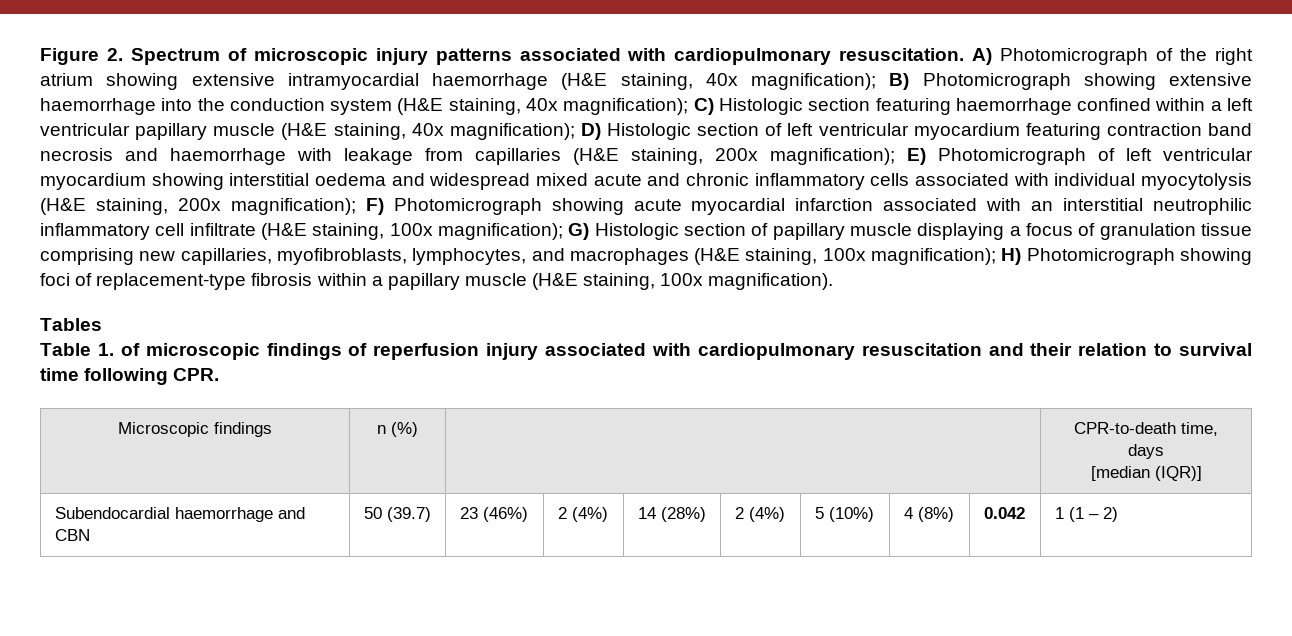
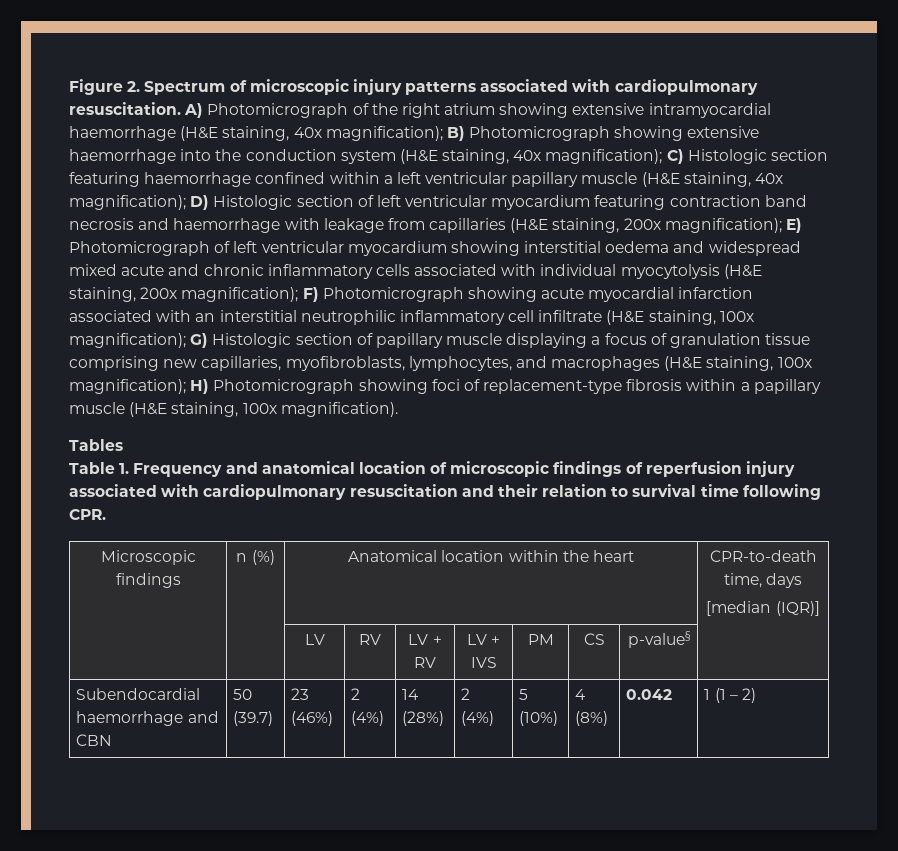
(114, 349) none -> [133,461,426,477] Frequency and anatomical location
(418, 429) none -> [348,550,634,562] Anatomical location within the heart
(1202, 473) none -> [304,634,325,645] [359,634,381,645] [408,634,442,645] [414,657,436,668] [466,634,501,645] [470,657,497,668] [527,634,554,645] [583,633,605,645] [627,631,691,648] // | | LV | RV | LV + RV | LV + IVS | PM | CS | p-value§ |

